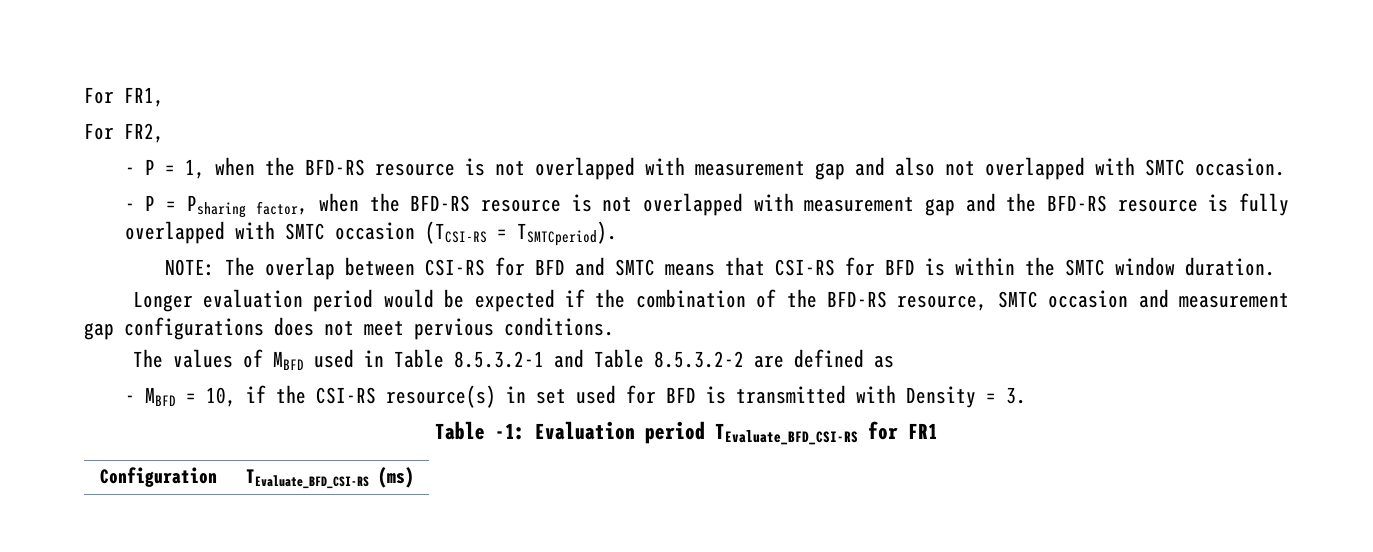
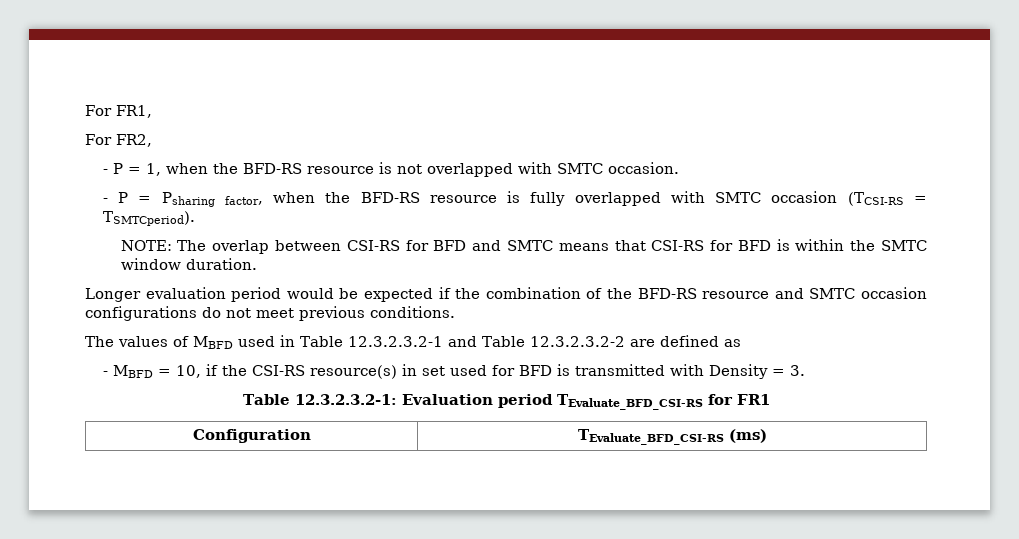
[694,157,1135,180] measurement gap and also not overlapped with -> (552, 168) none
[602,193,1229,216] not overlapped with measurement gap and the BFD-RS resource is -> (521, 197) none
[897,289,1289,311] [84,317,314,340] resource, SMTC occasion and measurement gap configurations does -> [702,287,928,299] [85,306,221,321] resource and SMTC occasion configurations do
[414,318,494,340] pervious -> [299,306,365,321] previous
[453,351,544,368] 8.5.3.2-1 -> [347,336,443,347] 12.3.2.3.2-1
[653,351,744,368] 8.5.3.2-2 -> [529,336,625,347] 12.3.2.3.2-2
[495,423,525,440] -1: -> [294,394,397,405] 12.3.2.3.2-1:

